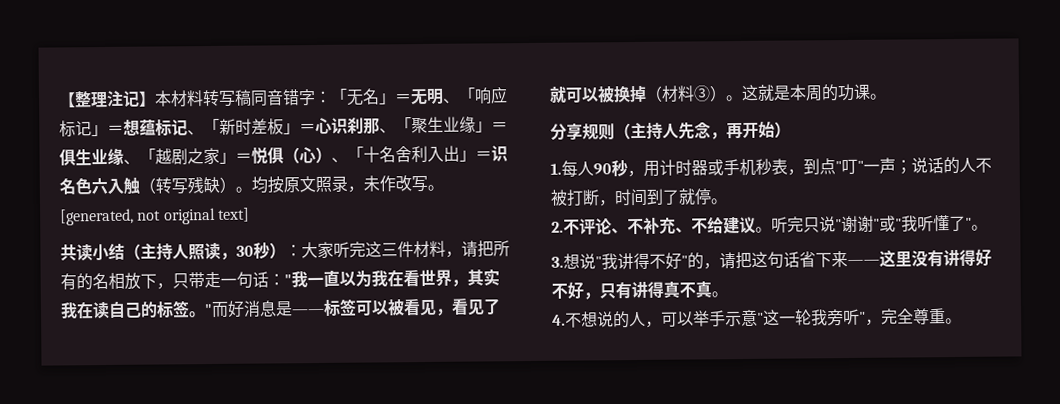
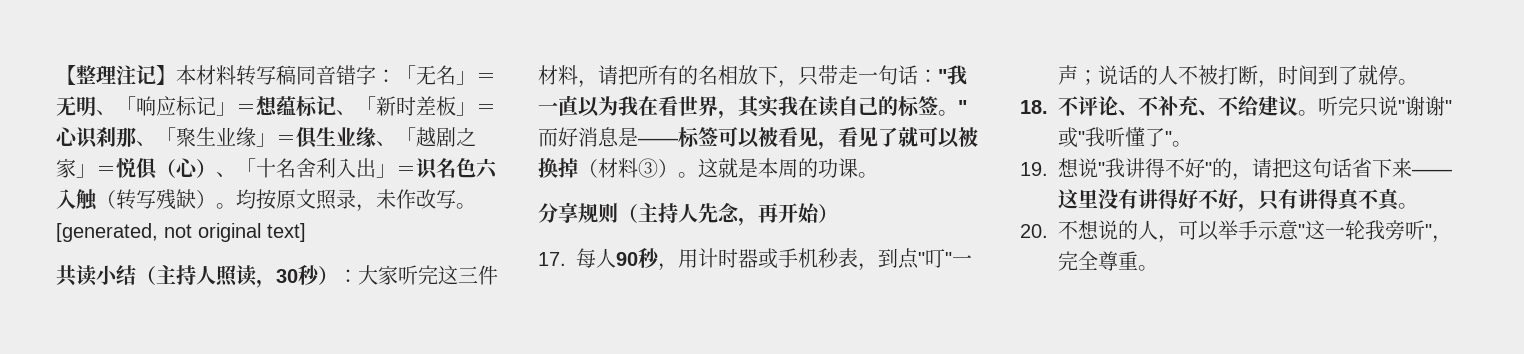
[550,163,562,175] 1. -> [538,252,566,266] 17.
[551,221,564,233] 2. -> [1020,100,1048,114] 18.
[551,256,564,268] 3. -> [1020,162,1048,176] 19.
[552,314,566,326] 4. -> [1020,224,1048,238] 20.

